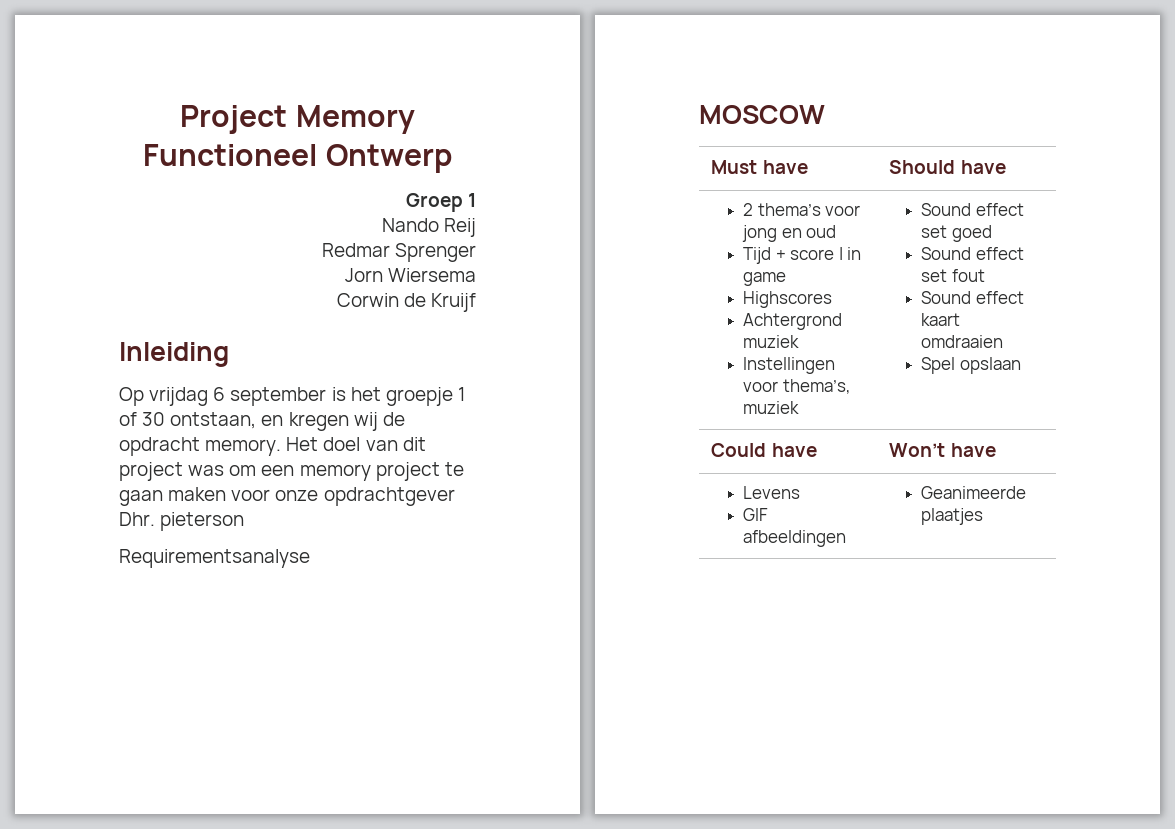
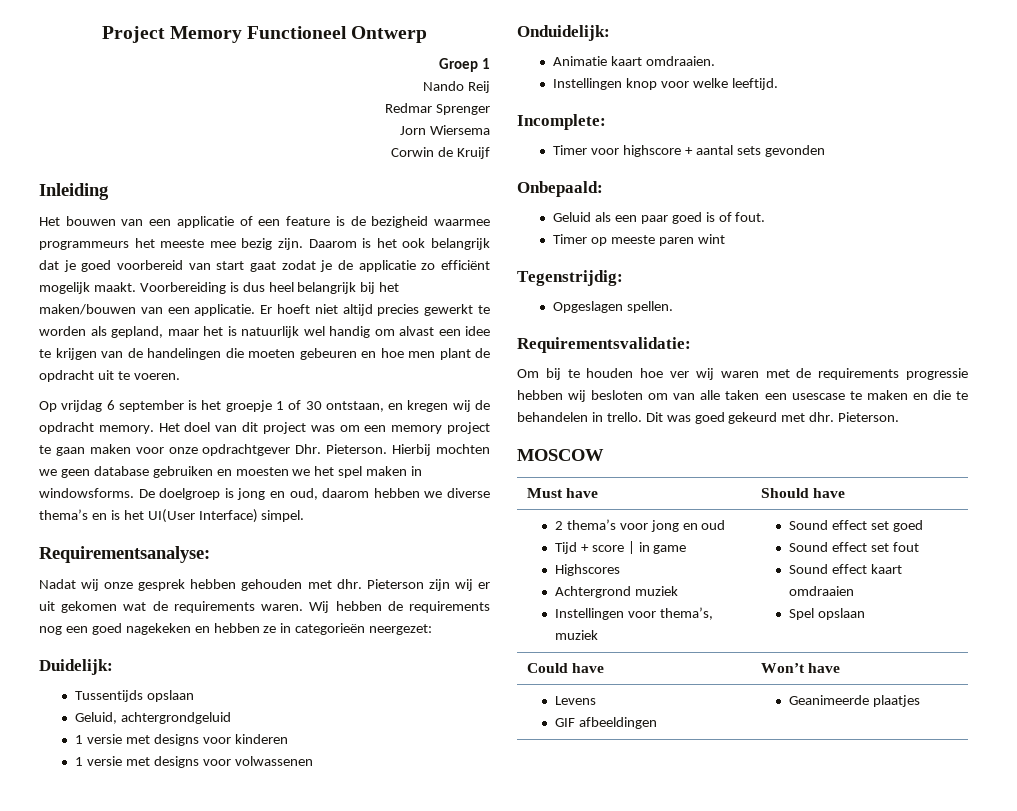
(229, 354) none -> [39,216,491,228] [39,238,491,250] [39,260,491,272] [39,282,400,294] [39,304,491,316] [39,326,490,338] [39,348,490,360] [39,370,180,382] // Het bouwen van een applicatie of een feature is de bezigheid waarmee programmeurs het meeste mee bezig zijn. Daarom is het ook belangrijk dat je goed voorbereid van start gaat zodat je de applicatie zo efficiënt mogelijk maakt. Voorbereiding is dus heel belangrijk bij het maken/bouwen van een applicatie. Er hoeft niet altijd precies gewerkt te worden als gepland, maar het is natuurlijk wel handig om alvast een idee te krijgen van de handelingen die moeten gebeuren en hoe men plant de opdracht uit te voeren.
[160,512,245,531] [119,549,310,568] pieterson // Requirementsanalyse -> [326,444,491,456] [39,466,423,478] [39,488,491,500] [39,509,305,523] [39,546,210,563] [39,579,490,591] [39,601,490,613] [39,623,433,635] [39,659,113,675] [75,690,194,702] [75,712,231,724] [75,734,288,746] [75,756,313,768] [517,25,610,41] [553,56,715,66] [553,78,778,90] [517,114,606,130] [553,145,825,157] [517,181,603,197] [553,212,766,224] [553,234,725,246] [517,270,623,286] [553,301,673,313] [517,337,691,353] [517,368,968,380] [517,390,968,402] [517,412,900,424] Pieterson. Hierbij mochten we geen database gebruiken en moesten we het spel maken in windowsforms. De doelgroep is jong en oud, daarom hebben we diverse thema’s en is het UI(User Interface) simpel. // Requirementsanalyse: // Nadat wij onze gesprek hebben gehouden met dhr. Pieterson zijn wij er uit gekomen wat de requirements waren. Wij hebben de requirements nog een goed nagekeken en hebben ze in categorieën neergezet: // Duidelijk: // Tussentijds opslaan // Geluid, achtergrondgeluid // 1 versie met designs voor kinderen // 1 versie met designs voor volwassenen // Onduidelijk: // Animatie kaart omdraaien. // Instellingen knop voor welke leeftijd. // Incomplete: // Timer voor highscore + aantal sets gevonden // Onbepaald: // Geluid als een paar goed is of fout. // Timer op meeste paren wint // Tegenstrijdig: // Opgeslagen spellen. // Requirementsvalidatie: // Om bij te houden hoe ver wij waren met de requirements progressie hebben wij besloten om van alle taken een usescase te maken en die te behandelen in trello. Dit was goed gekeurd met dhr. Pieterson.

